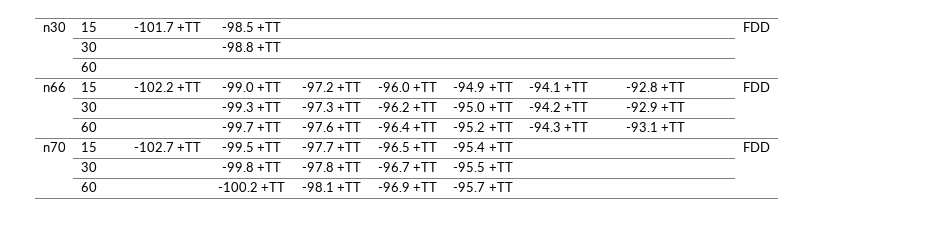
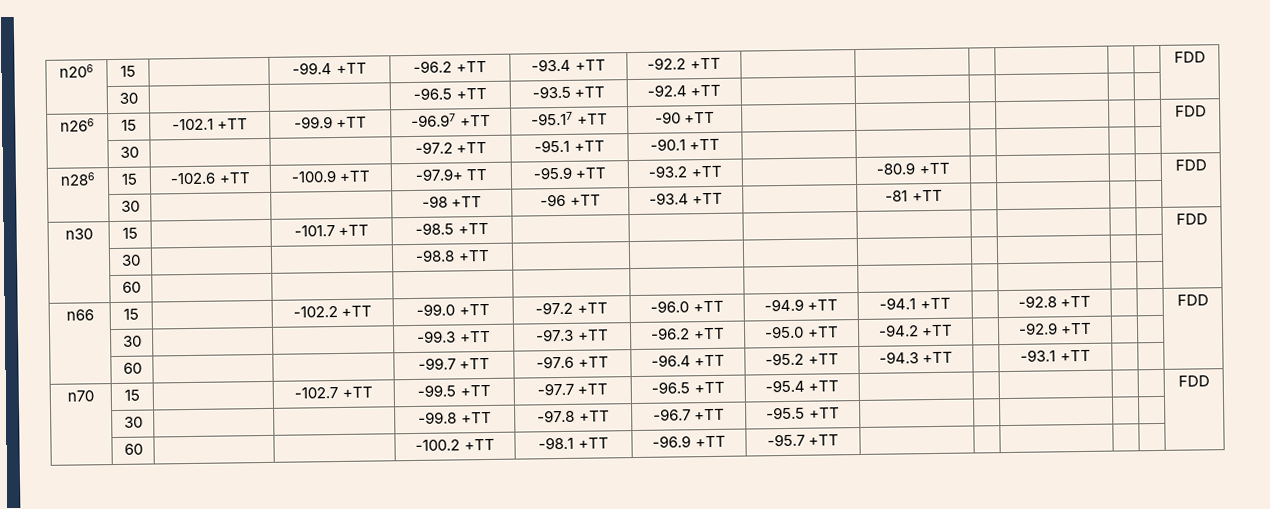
(43, 27) none -> [59,64,94,78] [120,65,136,77] [292,62,367,75] [413,60,487,73] [531,58,606,72] [647,57,721,70] [1173,51,1206,63] [118,92,138,104] [413,87,487,100] [531,85,606,99] [646,84,722,97] [60,118,95,132] [121,119,137,131] [171,118,249,131] [293,116,368,129] [411,113,491,127] [531,111,608,126] [654,111,716,124] [1174,105,1207,117] [119,146,139,158] [414,141,488,154] [534,139,605,153] [649,138,721,151] [60,172,96,186] [121,173,138,185] [170,172,251,185] [290,170,371,183] [414,168,488,181] [532,166,607,180] [648,165,722,178] [876,162,950,175] [1174,159,1207,171] [120,200,140,212] [421,195,483,208] [540,193,601,207] [648,192,724,205] [885,189,943,202] n206 | 15 | | -99.4 +TT | -96.2 +TT | -93.4 +TT | -92.2 +TT | | | | | | | FDD // | 30 | | | -96.5 +TT | -93.5 +TT | -92.4 +TT | | | | | | | // n266 | 15 | -102.1 +TT | -99.9 +TT | -96.97 +TT | -95.17 +TT | -90 +TT | | | | | | | FDD // | 30 | | | -97.2 +TT | -95.1 +TT | -90.1 +TT | | | | | | | // n286 | 15 | -102.6 +TT | -100.9 +TT | -97.9+ TT | -95.9 +TT | -93.2 +TT | | -80.9 +TT | | | | | FDD // | 30 | | | -98 +TT | -96 +TT | -93.4 +TT | | -81 +TT | | | | | //

